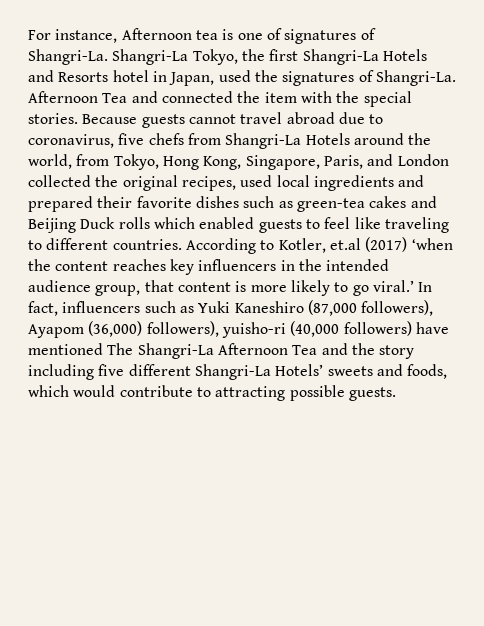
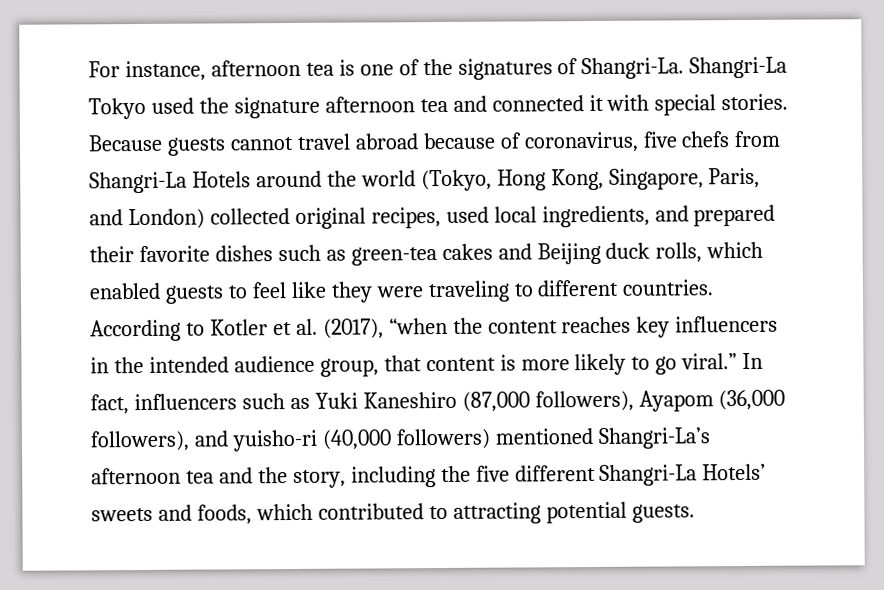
[121,28,192,40] Afternoon -> [210,59,301,77] afternoon
(282, 34) none -> [422,58,453,76] the
[192,49,427,65] [28,70,456,86] [28,91,360,103] Tokyo, the first Shangri-La Hotels and Resorts hotel in Japan, used the signatures of Shangri-La. Afternoon Tea and connected the item with the -> [88,94,650,120] Tokyo used the signature afternoon tea and connected it with
[338,112,384,124] due to -> [422,132,522,150] because of
[28,154,159,170] world, from Tokyo, -> [360,169,492,192] world (Tokyo,
[397,154,449,166] [28,175,119,187] London collected the -> [127,208,290,230] London) collected
[313,175,394,191] ingredients -> [541,205,650,228] ingredients,
[80,217,150,229] Duck rolls -> [605,242,703,263] duck rolls,
(381, 223) none -> [330,281,424,303] they were
[278,237,453,253] Kotler, et.al (2017) ‘when -> [209,317,448,339] Kotler et al. (2017), “when
[372,280,414,292] viral.’ -> [681,353,738,370] viral.”
[88,321,449,338] [28,343,415,359] [28,364,94,380] (36,000) followers), yuisho-ri (40,000 followers) have mentioned The Shangri-La Afternoon Tea and the story including -> [718,389,786,411] [90,427,711,452] [91,465,471,488] (36,000 followers), and yuisho-ri (40,000 followers) mentioned Shangri-La’s afternoon tea and the story, including the
[73,385,193,397] would contribute -> [317,503,424,520] contributed
[289,385,345,401] possible -> [545,501,627,524] potential

